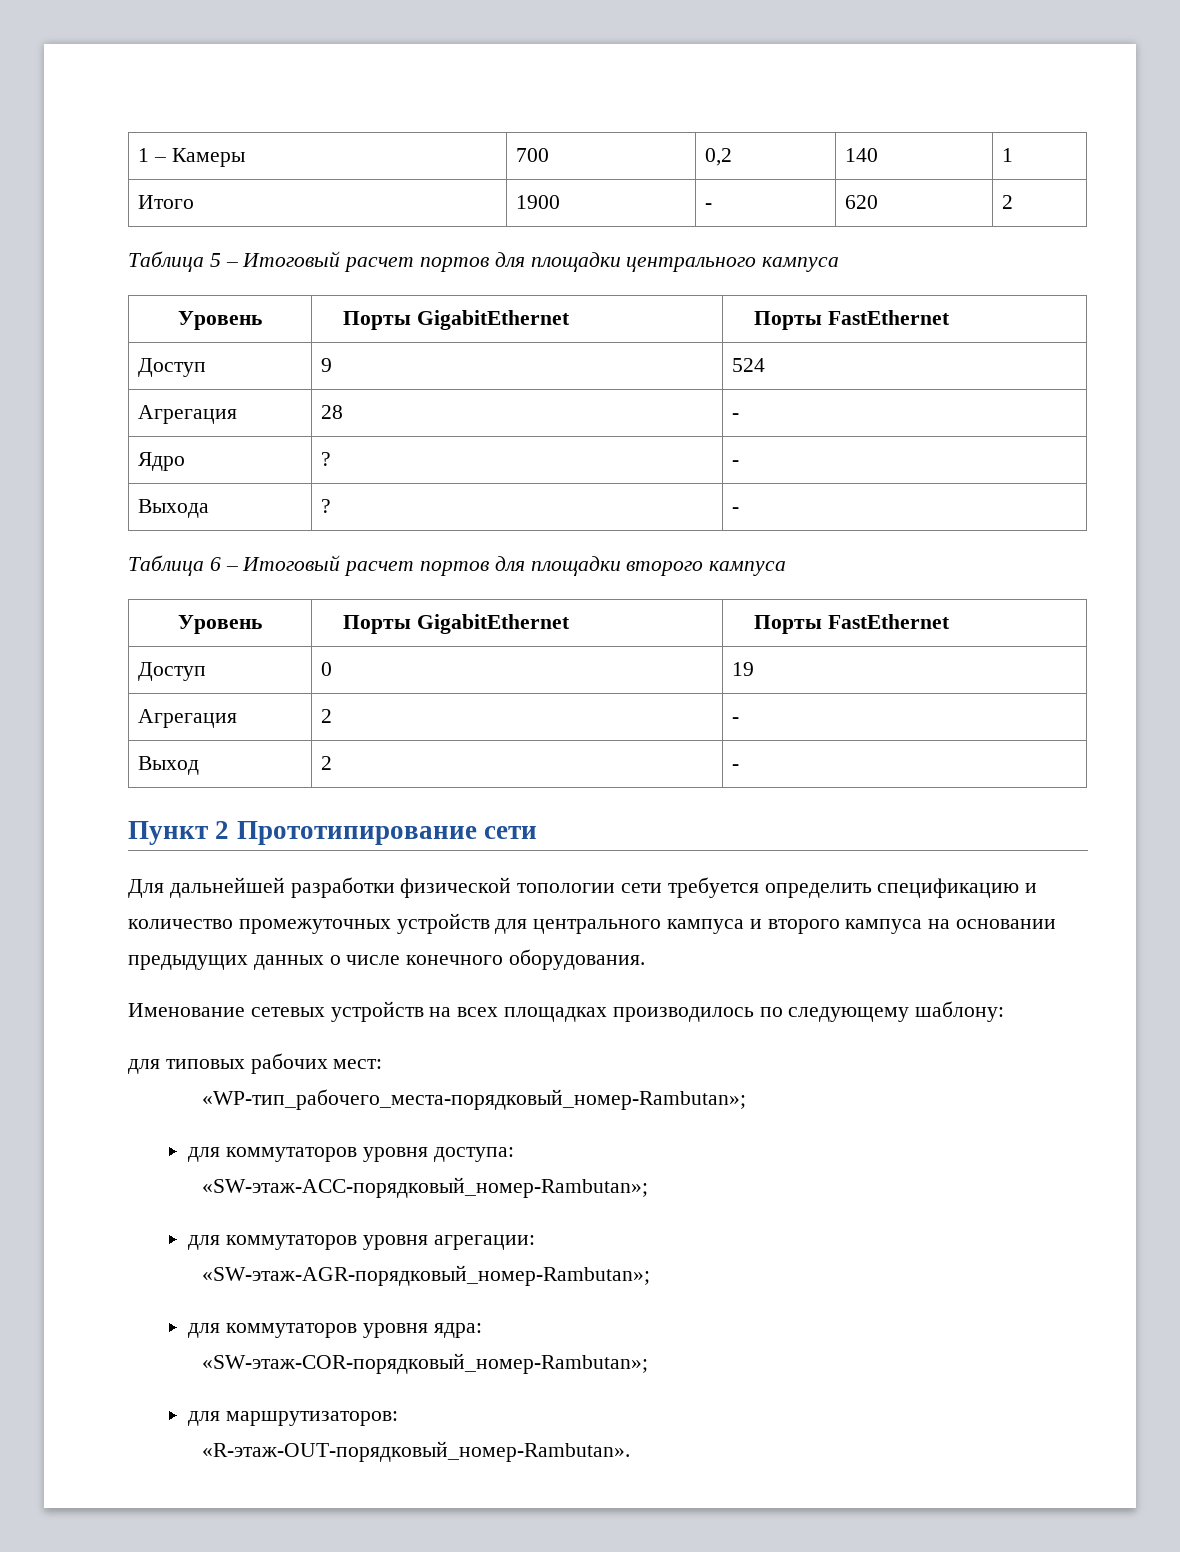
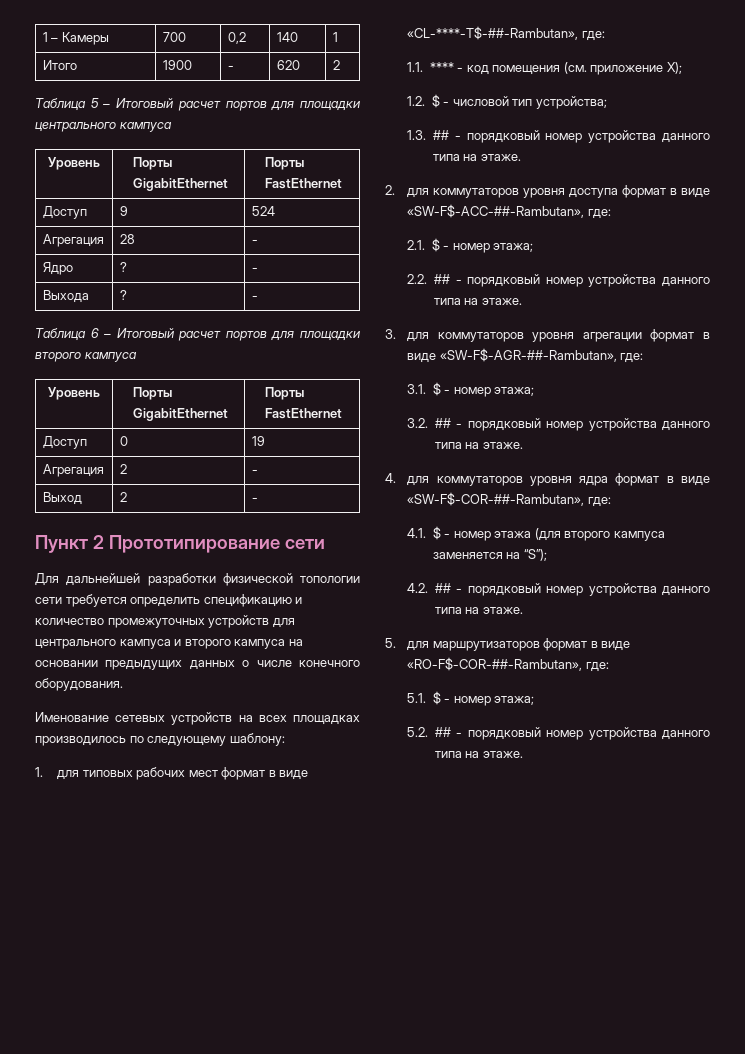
(1005, 1011) none -> [35,767,43,777] 1.
[333,1059,383,1069] [201,1089,746,1110] [188,1147,514,1162] [201,1177,648,1198] [188,1235,535,1250] [201,1265,650,1286] [188,1323,482,1338] [201,1353,648,1374] [188,1411,399,1426] [201,1441,630,1462] мест: // «WP-тип_рабочего_места-порядковый_номер-Rambutan»; // для коммутаторов уровня доступа: // «SW-этаж-ACC-порядковый_номер-Rambutan»; // для коммутаторов уровня агрегации: // «SW-этаж-AGR-порядковый_номер-Rambutan»; // для коммутаторов уровня ядра: // «SW-этаж-COR-порядковый_номер-Rambutan»; // для маршрутизаторов: // «R-этаж-OUT-порядковый_номер-Rambutan». -> [188,767,309,780] [407,26,605,41] [407,62,682,75] [407,94,607,109] [407,130,710,143] [432,154,521,161] [385,185,710,198] [407,204,611,219] [407,238,534,253] [407,274,710,287] [433,298,522,305] [385,329,710,342] [407,348,644,363] [407,382,535,397] [407,418,710,431] [434,442,523,449] [385,473,710,486] [407,492,611,507] [407,526,665,541] [432,549,547,561] [407,583,710,596] [434,607,523,614] [385,638,631,651] [407,657,609,672] [407,691,535,706] [407,727,710,740] [434,751,523,758] мест формат в виде «CL-****-T$-##-Rambutan», где: // 1.1. **** - код помещения (см. приложение X); // 1.2. $ - числовой тип устройства; // 1.3. ## - порядковый номер устройства данного типа на этаже. // 2. для коммутаторов уровня доступа формат в виде «SW-F$-ACC-##-Rambutan», где: // 2.1. $ - номер этажа; // 2.2. ## - порядковый номер устройства данного типа на этаже. // 3. для коммутаторов уровня агрегации формат в виде «SW-F$-AGR-##-Rambutan», где: // 3.1. $ - номер этажа; // 3.2. ## - порядковый номер устройства данного типа на этаже. // 4. для коммутаторов уровня ядра формат в виде «SW-F$-COR-##-Rambutan», где: // 4.1. $ - номер этажа (для второго кампуса заменяется на “S”); // 4.2. ## - порядковый номер устройства данного типа на этаже. // 5. для маршрутизаторов формат в виде «RO-F$-COR-##-Rambutan», где: // 5.1. $ - номер этажа; // 5.2. ## - порядковый номер устройства данного типа на этаже.

